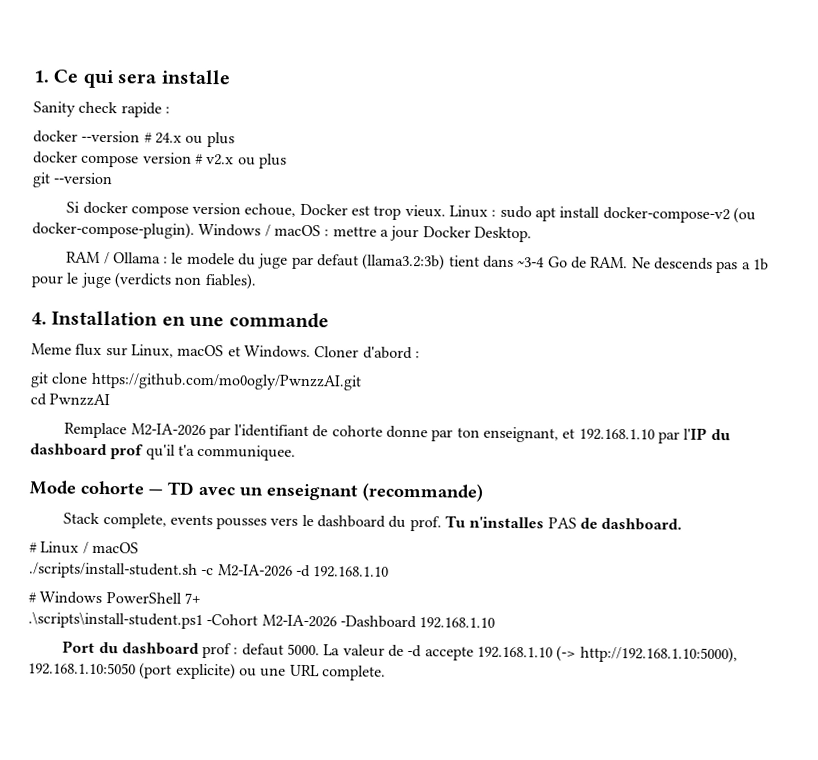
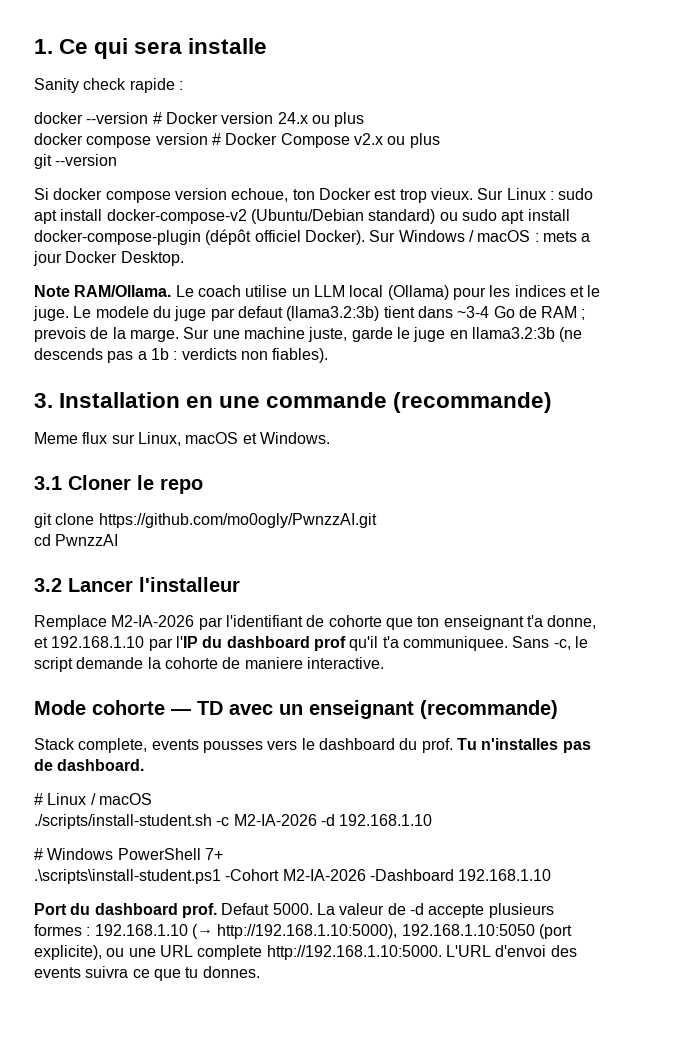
(152, 137) none -> [165,112,274,124] Docker version
(203, 158) none -> [225,133,350,148] Docker Compose
(297, 210) none -> [292,189,315,200] ton
(446, 211) none -> [477,188,504,200] Sur
[732,207,756,224] [32,221,195,239] (ou docker-compose-plugin). -> [250,209,570,224] [34,229,396,245] (Ubuntu/Debian standard) ou sudo apt install docker-compose-plugin (dépôt officiel Docker). Sur
[332,226,377,237] mettre -> [542,231,577,242] mets
[66,251,184,265] RAM / Ollama : le -> [34,285,601,300] [33,306,92,321] Note RAM/Ollama. Le coach utilise un LLM local (Ollama) pour les indices et le juge. Le
[590,256,769,274] [31,272,172,289] RAM. Ne descends pas a 1b pour le juge (verdicts -> [541,306,586,320] [34,327,583,342] [34,348,237,363] RAM ; prevois de la marge. Sur une machine juste, garde le juge en llama3.2:3b (ne descends pas a 1b : verdicts
[31,312,47,325] 4. -> [34,393,53,408] 3.
(329, 320) none -> [393,392,553,413] (recommande)
[314,346,420,360] Cloner d'abord : -> [34,475,203,494] // 3.1 Cloner le repo
(111, 400) none -> [34,577,240,592] // 3.2 Lancer l'installeur
[386,425,560,443] donne par ton enseignant, -> [385,615,597,630] que ton enseignant t'a donne,
(297, 452) none -> [512,636,588,650] [34,657,384,672] Sans -c, le script demande la cohorte de maniere interactive.
[547,517,577,529] PAS -> [562,741,591,753] pas
[202,642,284,659] prof : defaut -> [181,903,270,918] prof. Defaut
[477,645,577,662] 192.168.1.10 (-> -> [488,903,554,918] [34,924,213,939] plusieurs formes : 192.168.1.10 (→
[175,662,236,680] explicite) -> [34,945,102,960] explicite),
[321,665,386,681] complete. -> [197,945,577,960] [34,966,260,981] complete http://192.168.1.10:5000. L'URL d'envoi des events suivra ce que tu donnes.

